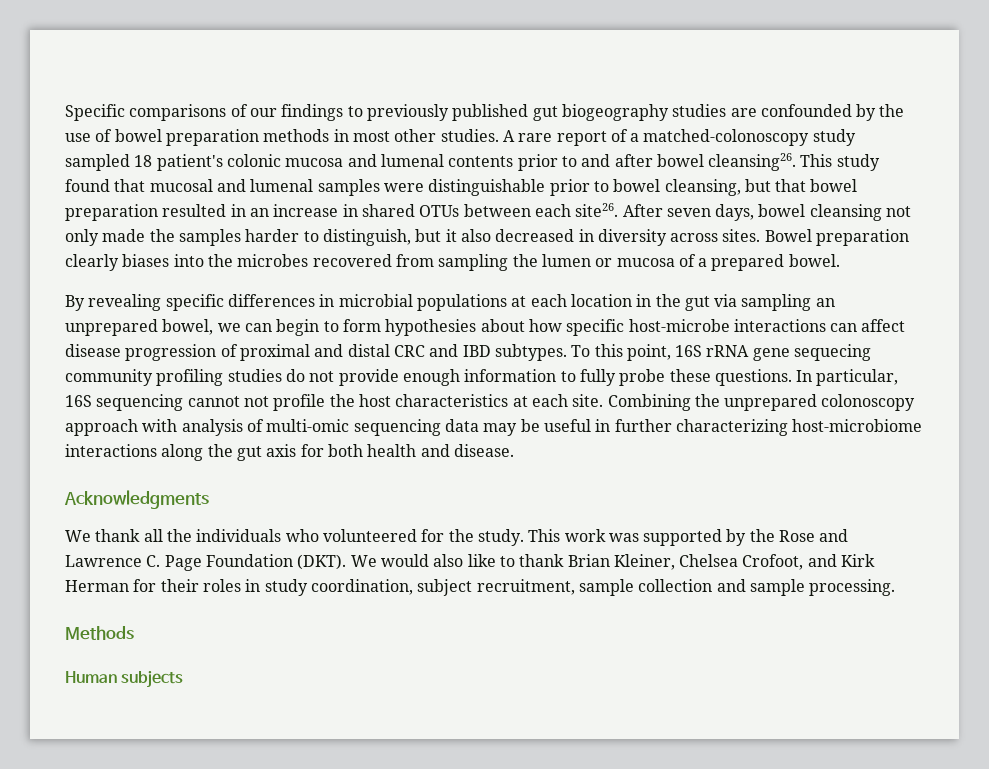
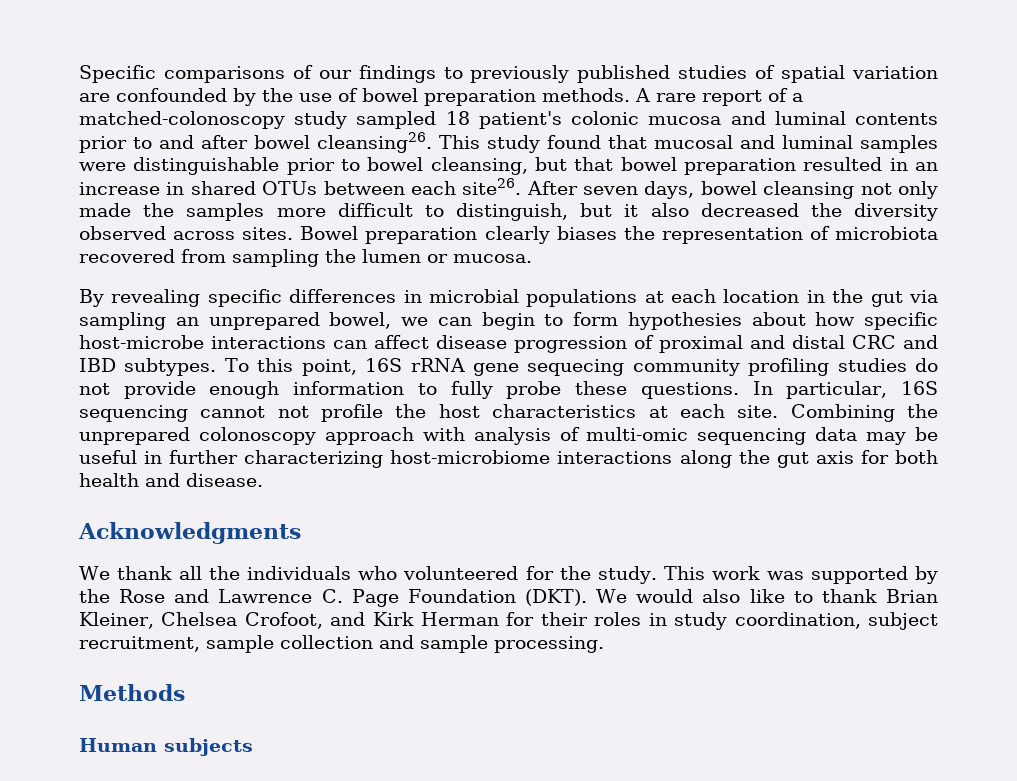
[532,104,727,121] gut biogeography studies -> [678,65,938,83] studies of spatial variation
[263,129,499,142] methods in most other studies. -> [542,88,630,102] methods.
[380,154,444,167] lumenal -> [774,111,846,125] luminal
[250,179,314,192] lumenal -> [782,135,853,149] luminal
[245,229,300,242] harder -> [276,203,413,217] more difficult
[578,229,667,246] in diversity -> [810,203,938,221] [79,226,166,240] the diversity observed
[173,254,309,267] into the microbes -> [623,226,939,244] the representation of microbiota
[616,254,840,271] mucosa of a prepared bowel. -> [453,254,532,263] mucosa.

